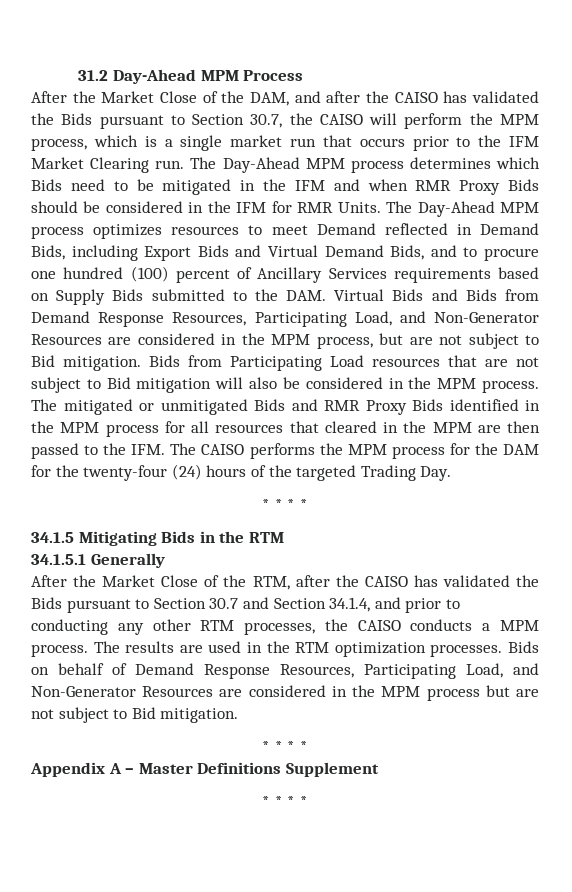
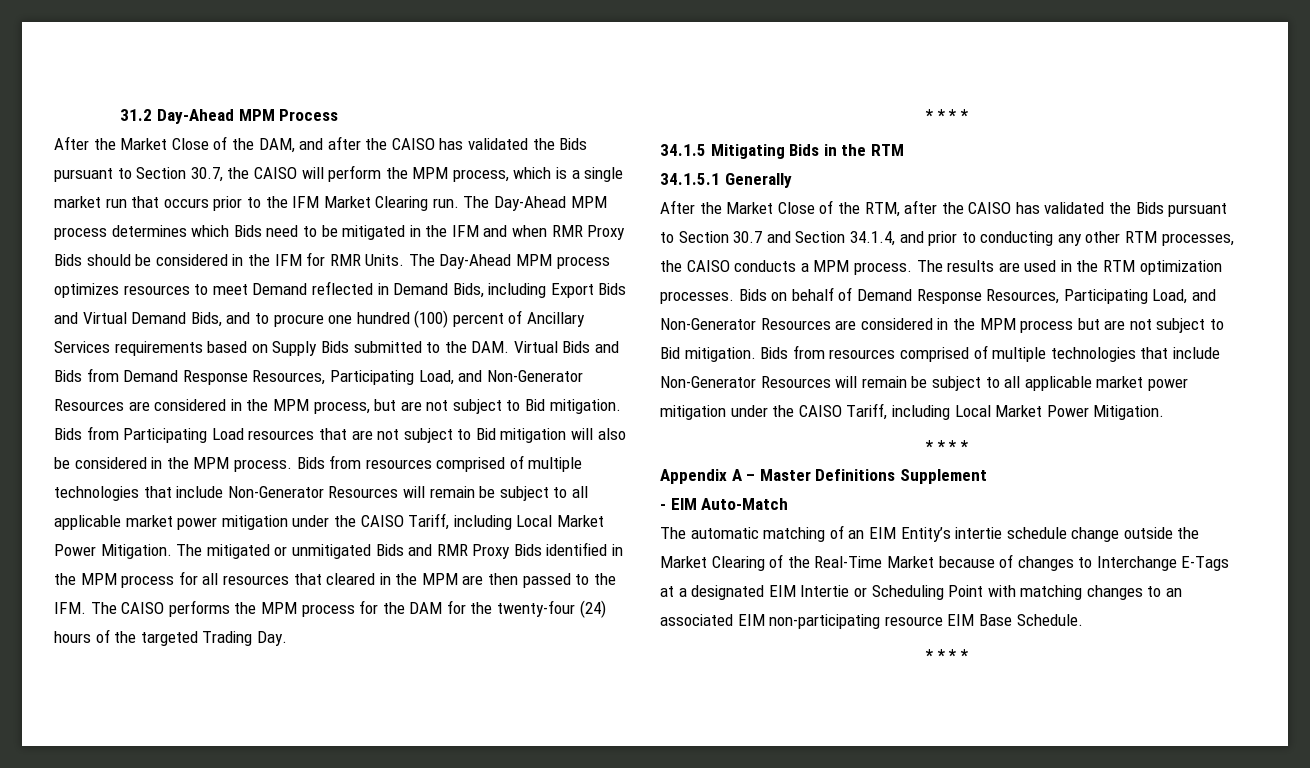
(539, 386) none -> [296,455,583,472] [54,486,588,501] [54,513,604,530] [54,544,172,559] Bids from resources comprised of multiple technologies that include Non-Generator Resources will remain be subject to all applicable market power mitigation under the CAISO Tariff, including Local Market Power Mitigation.
(239, 715) none -> [760,345,1220,362] [660,376,1188,391] [660,403,1165,420] Bids from resources comprised of multiple technologies that include Non-Generator Resources will remain be subject to all applicable market power mitigation under the CAISO Tariff, including Local Market Power Mitigation.
(379, 769) none -> [660,498,789,510] [660,525,1200,542] [660,554,1230,571] [660,585,1183,600] [660,614,1083,629] // - EIM Auto-Match // The automatic matching of an EIM Entity’s intertie schedule change outside the Market Clearing of the Real-Time Market because of changes to Interchange E-Tags at a designated EIM Intertie or Scheduling Point with matching changes to an associated EIM non-participating resource EIM Base Schedule.

